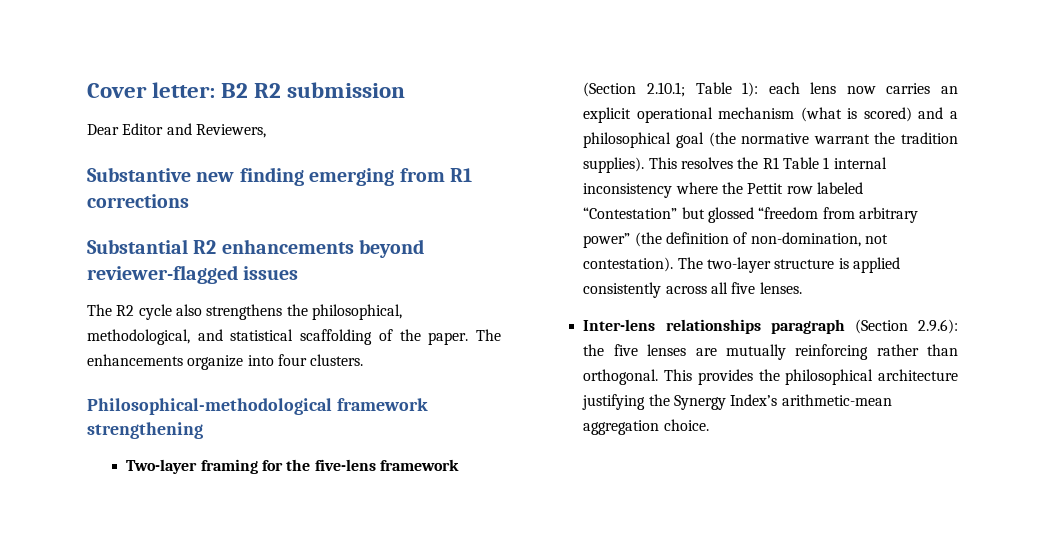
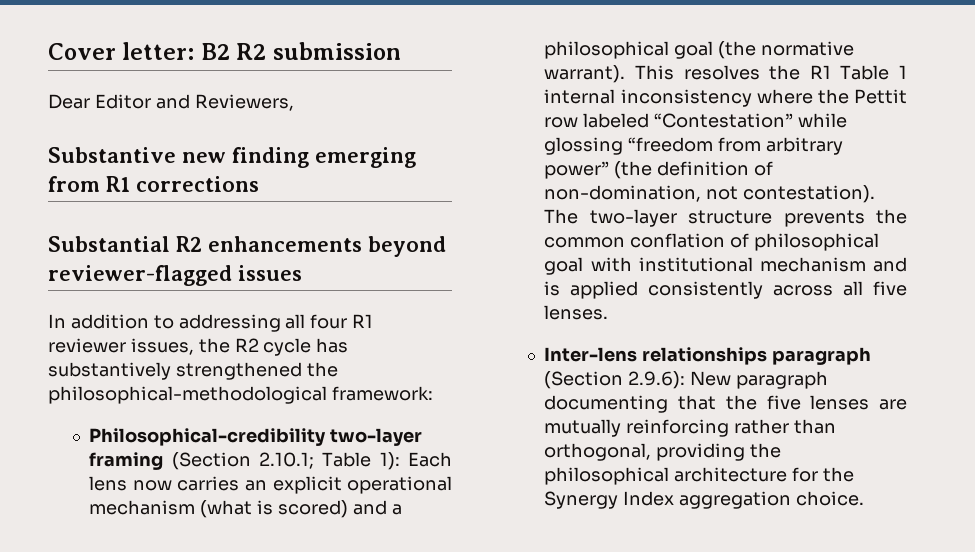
[87,304,402,320] [87,329,502,345] [87,354,364,370] [87,398,428,415] [87,422,203,439] [126,459,459,474] The R2 cycle also strengthens the philosophical, methodological, and statistical scaffolding of the paper. The enhancements organize into four clusters. // Philosophical-methodological framework strengthening // Two-layer framing for the five-lens framework -> [48,314,374,332] [48,338,349,356] [48,362,338,380] [48,386,433,404] [89,428,423,446] [89,452,164,470] In addition to addressing all four R1 reviewer issues, the R2 cycle has substantively strengthened the philosophical-methodological framework: // Philosophical-credibility two-layer framing
[768,82,800,94] each -> [408,452,453,467] Each
[813,132,958,144] [583,157,645,173] warrant the tradition supplies). -> [544,65,626,83] warrant).
[681,207,755,223] but glossed -> [798,113,848,128] [544,137,624,155] while glossing
(835, 264) none -> [783,209,907,227] [544,233,880,251] [544,257,907,275] prevents the common conflation of philosophical goal with institutional mechanism and
(959, 326) none -> [690,371,829,389] [544,395,717,413] New paragraph documenting that
[583,369,753,385] orthogonal. This provides -> [544,443,746,461] orthogonal, providing
[582,394,646,410] justifying -> [792,467,819,482] for
[730,394,892,406] Index’s arithmetic-mean -> [623,491,675,506] Index

